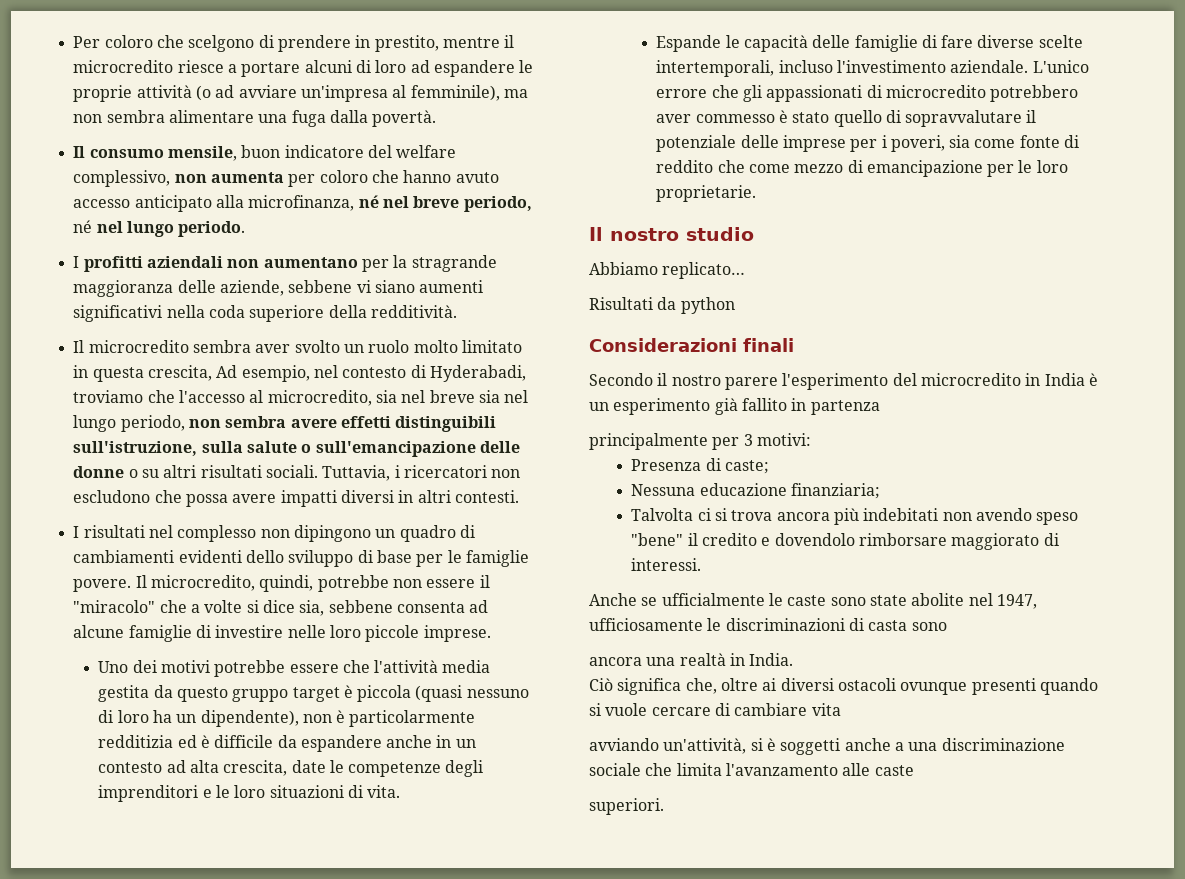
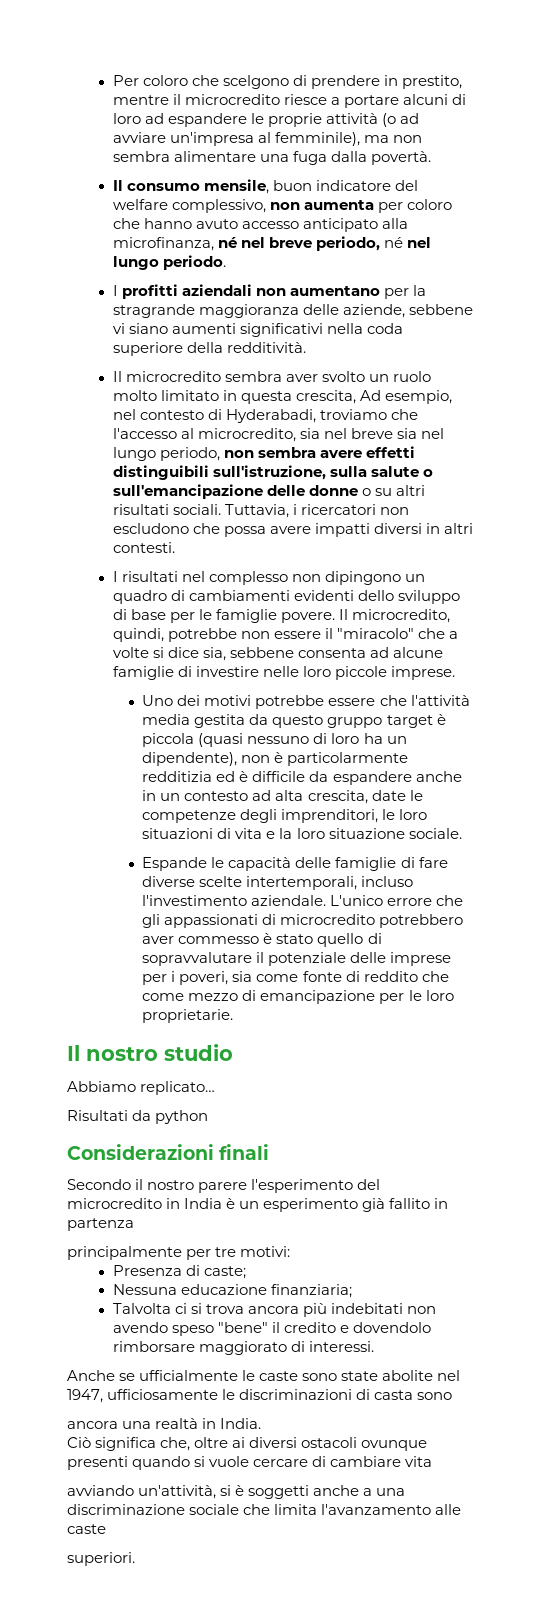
[98,785,212,802] imprenditori e -> [281,809,379,823] imprenditori,
[367,785,401,798] vita. -> [235,828,462,839] vita e la loro situazione sociale.
[743,434,753,446] 3 -> [215,1247,237,1257] tre

